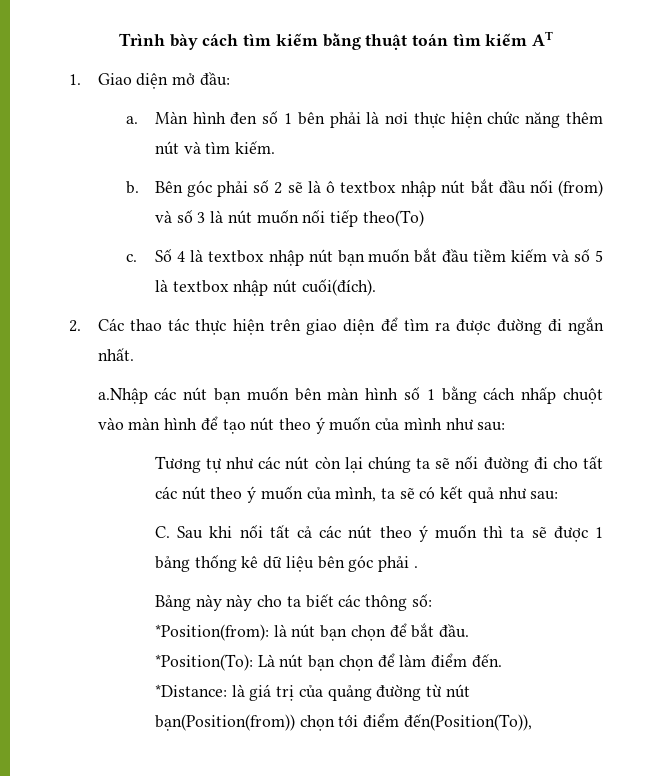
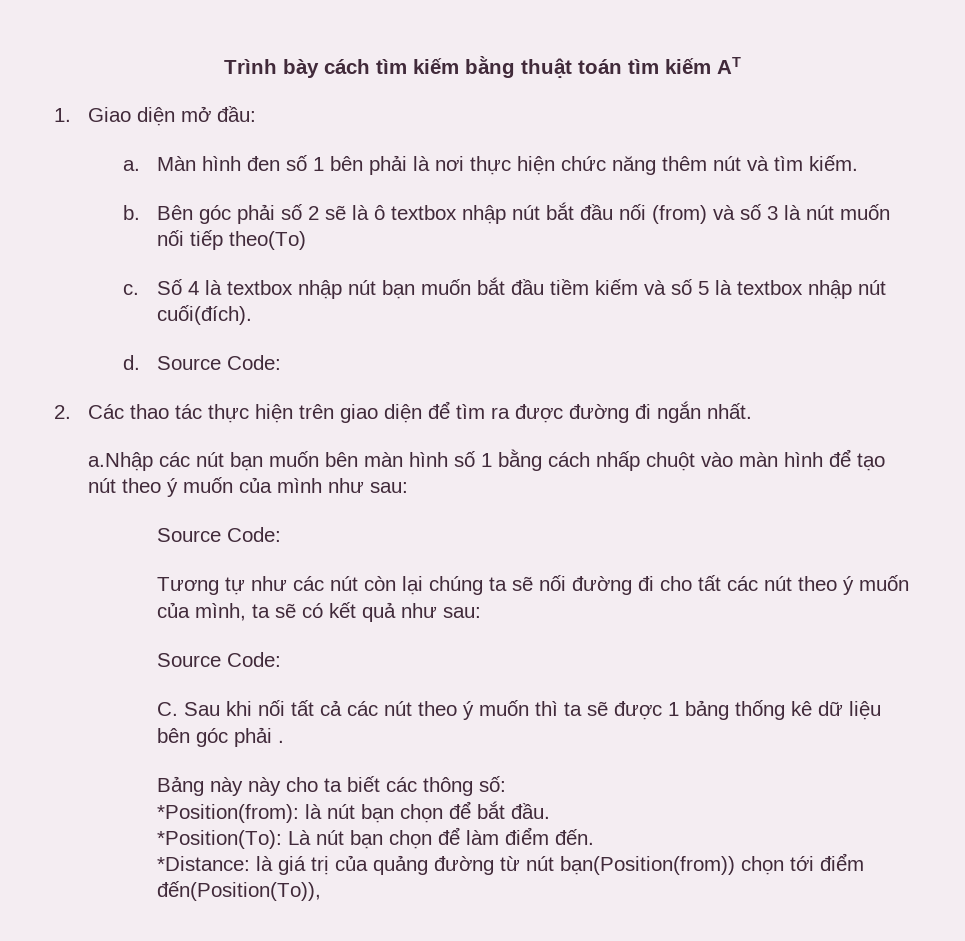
(376, 287) none -> [122,355,281,370] // d. Source Code:
(506, 426) none -> [156,527,281,542] // Source Code:
(559, 495) none -> [156,652,281,667] // Source Code:

